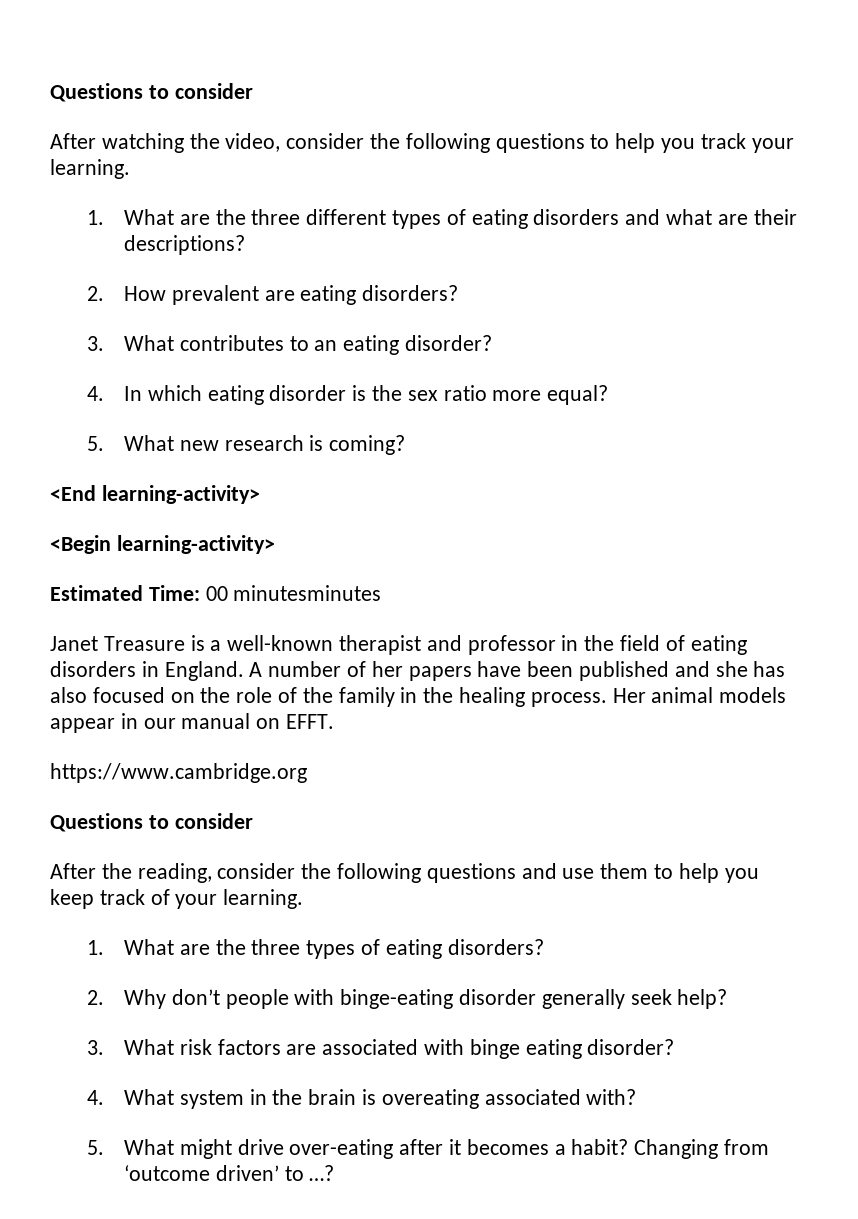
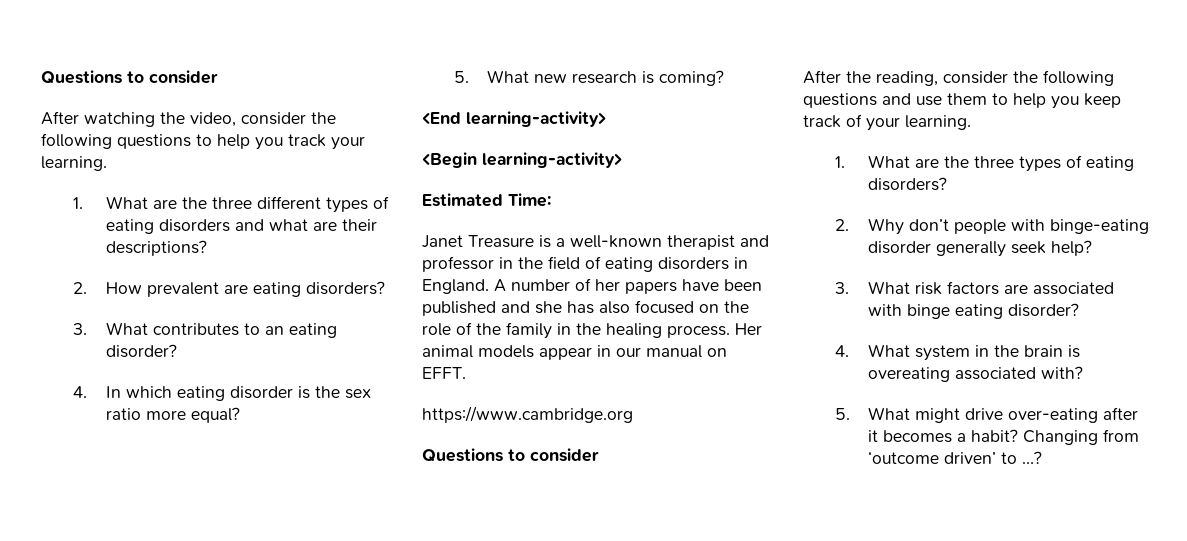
[205,585,382,601] 00 minutesminutes -> (551, 200) none

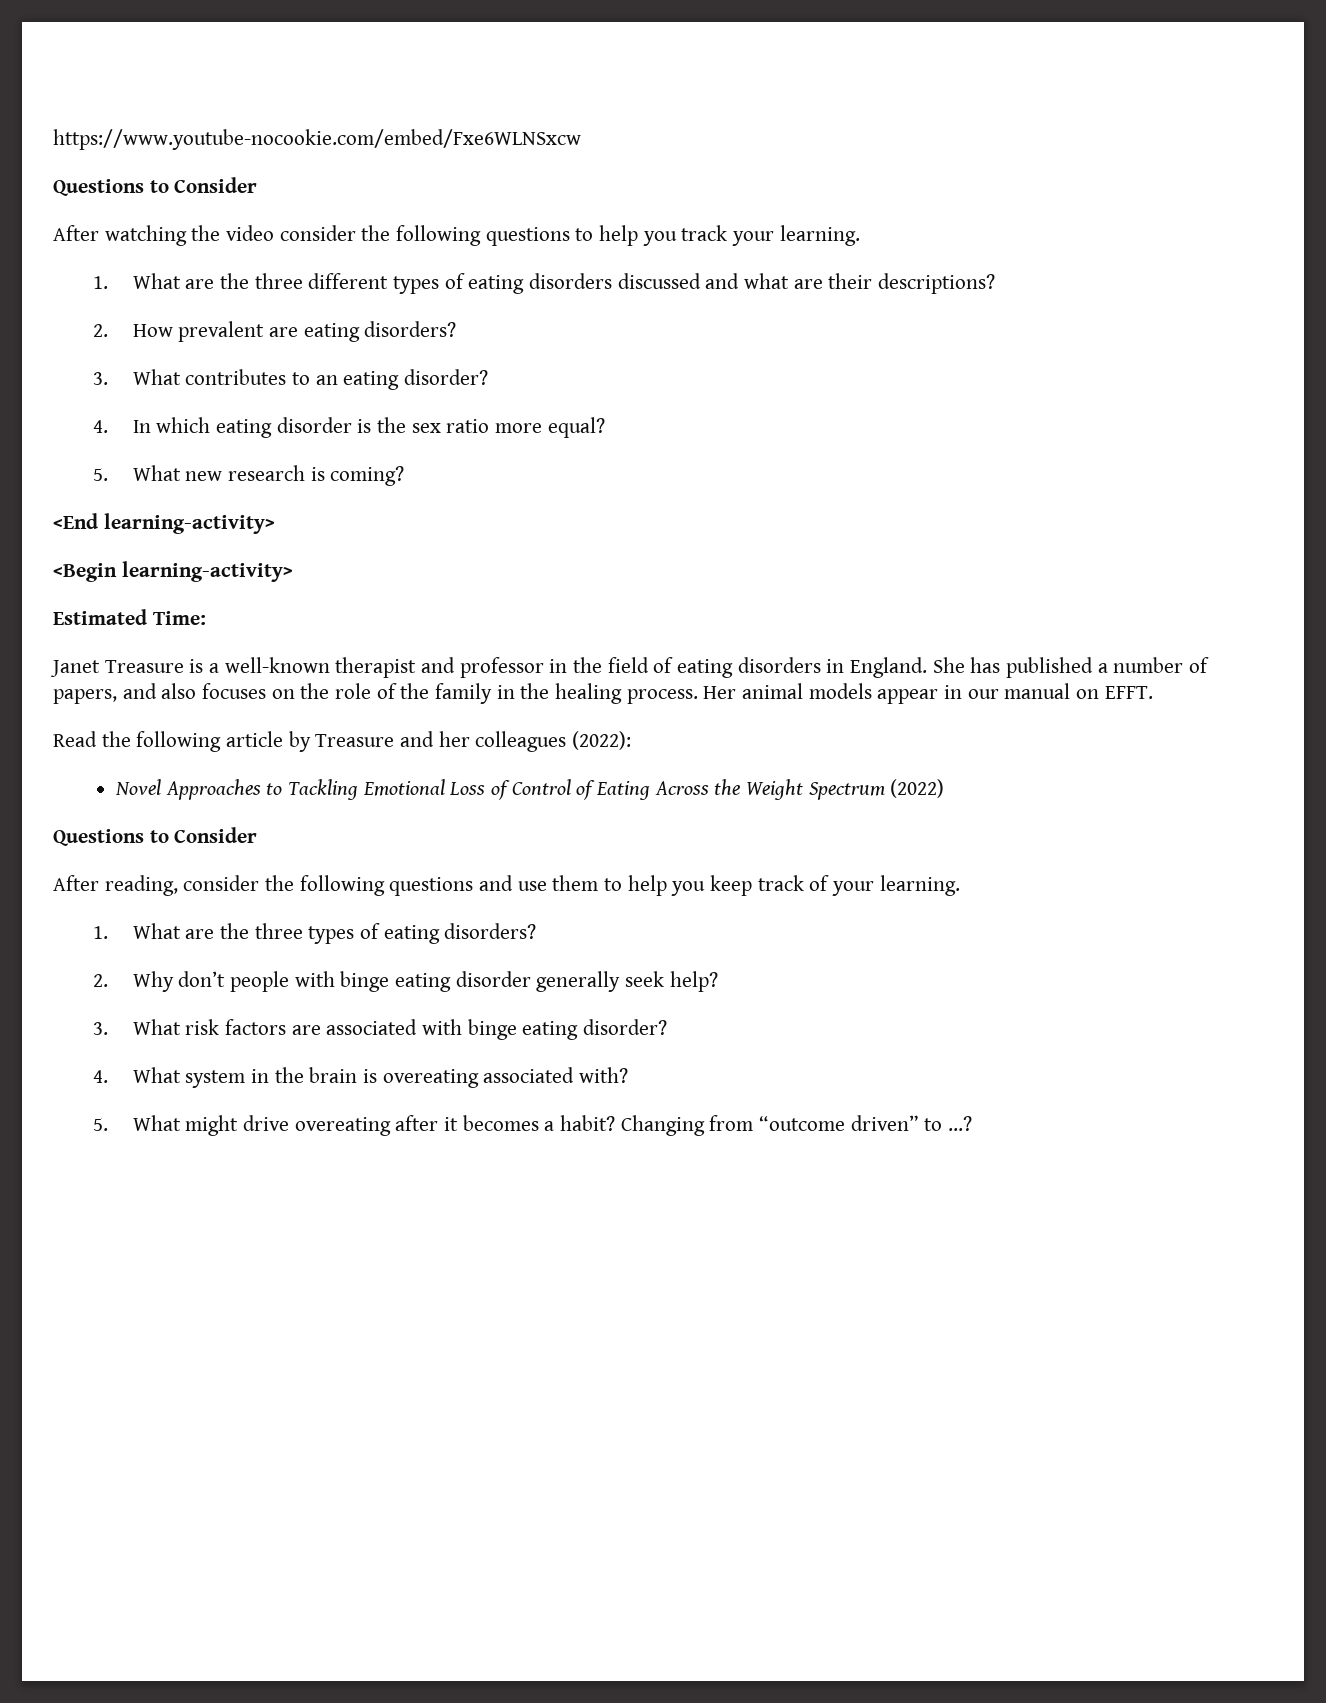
[41,70,218,84] Questions to consider -> [53,129,581,150] [53,177,258,196] https://www.youtube-nocookie.com/embed/Fxe6WLNSxcw // Questions to Consider
[190,112,236,127] video, -> [226,225,275,241] video
(230, 225) none -> [617,273,701,289] discussed
[494,278,762,294] [422,300,694,316] A number of her papers have been published and she has also focused -> [932,657,1210,678] [53,683,267,704] She has published a number of papers, and also focuses
[422,406,633,423] [422,448,599,462] [803,70,871,84] https://www.cambridge.org // Questions to consider // After the -> [53,731,632,752] [114,779,945,800] [53,827,258,846] [53,875,99,891] Read the following article by Treasure and her colleagues (2022): // Novel Approaches to Tackling Emotional Loss of Control of Eating Across the Weight Spectrum (2022) // Questions to Consider // After
[1049,219,1149,234] binge-eating -> [340,971,452,992] binge eating
[1007,408,1098,423] over-eating -> [294,1117,391,1136] overeating
[867,451,996,464] ‘outcome driven’ -> [759,1115,919,1131] “outcome driven”

